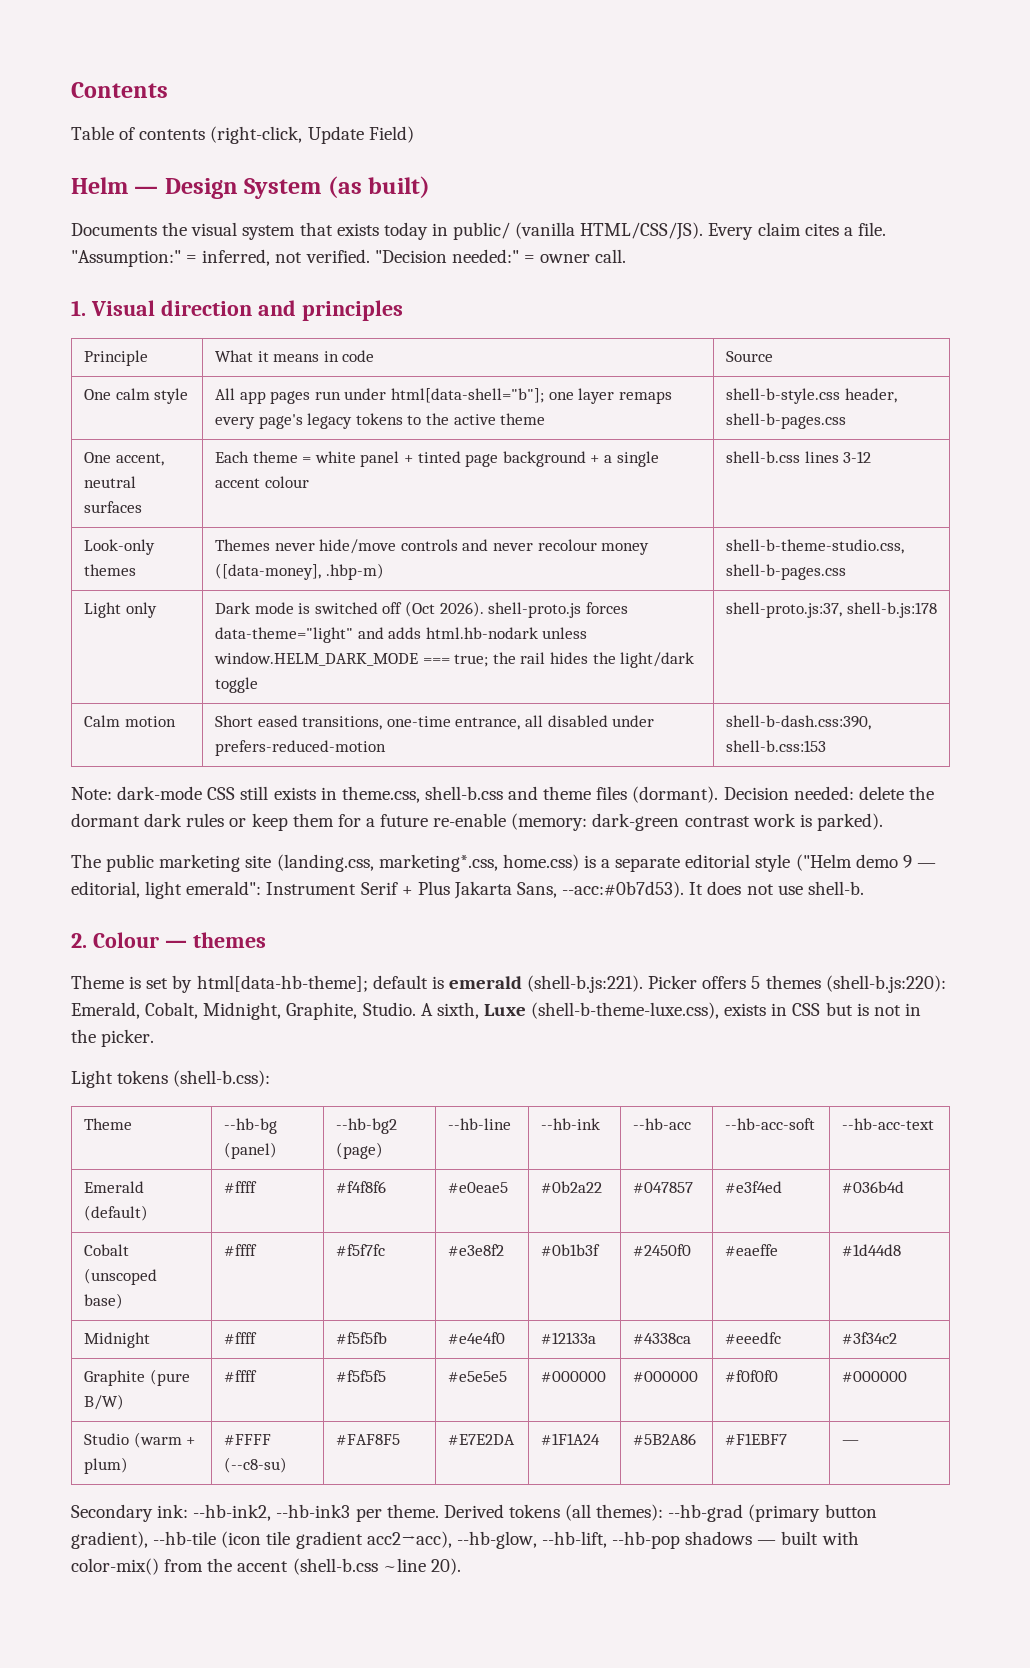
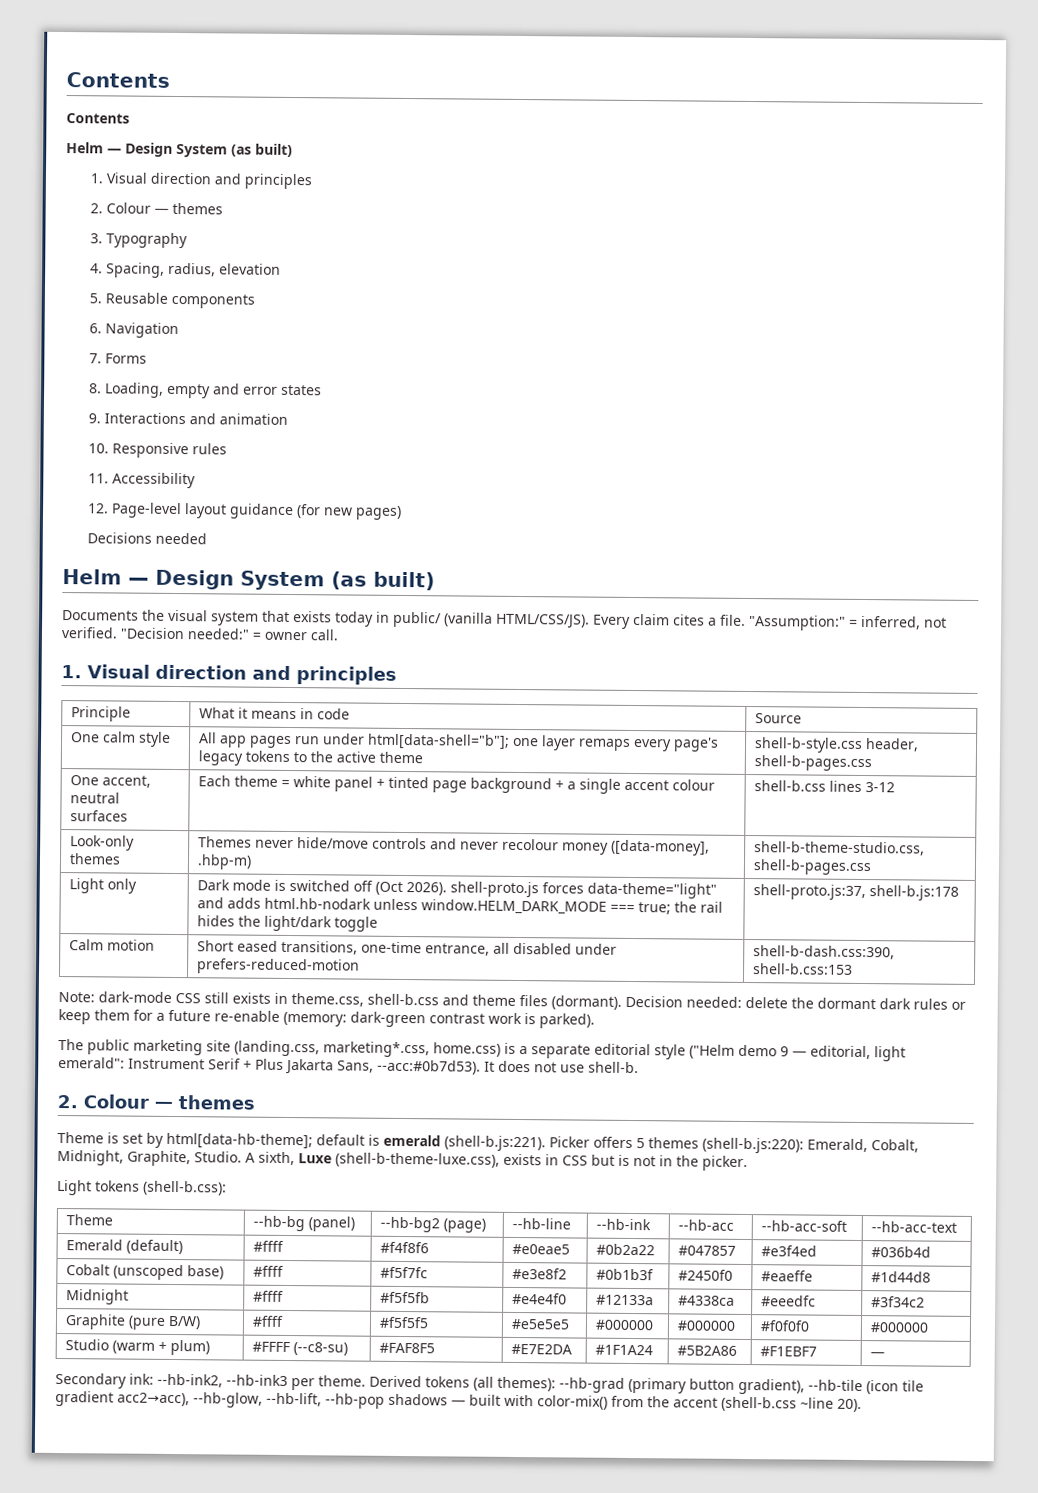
[71,82,168,98] [71,126,414,144] Contents // Table of contents (right-click, Update Field) -> [66,72,170,88] [66,113,130,124] [66,142,293,158] [89,172,312,190] [89,202,223,215] [89,232,188,249] [89,262,281,278] [88,292,255,309] [88,322,179,339] [88,353,147,364] [88,382,322,399] [87,412,288,425] [87,442,227,459] [87,472,196,489] [87,502,402,520] [86,532,207,545] Contents // Contents // Helm — Design System (as built) // 1. Visual direction and principles // 2. Colour — themes // 3. Typography // 4. Spacing, radius, elevation // 5. Reusable components // 6. Navigation // 7. Forms // 8. Loading, empty and error states // 9. Interactions and animation // 10. Responsive rules // 11. Accessibility // 12. Page-level layout guidance (for new pages) // Decisions needed

